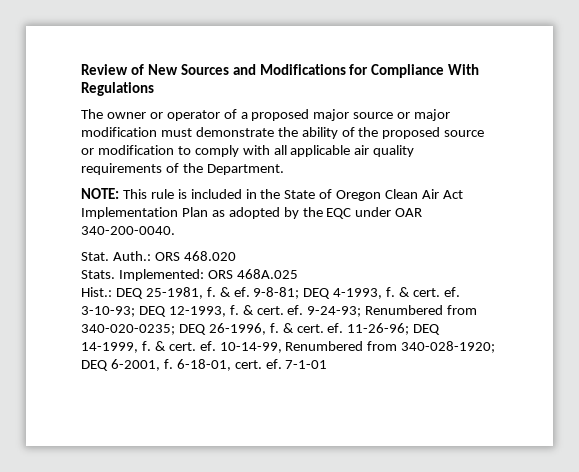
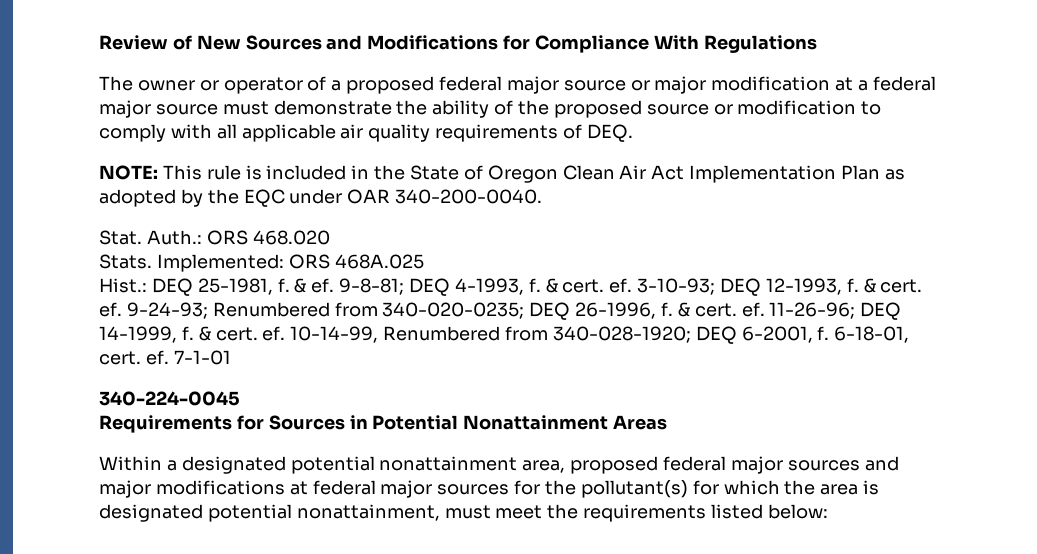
(310, 115) none -> [439,76,503,91] federal
(157, 132) none -> [835,76,936,91] [99,100,218,118] at a federal major source
[182,163,284,175] the Department. -> [586,124,633,142] DEQ.
(328, 364) none -> [99,391,240,406] [99,415,668,433] [99,456,899,474] [99,480,880,498] [99,504,828,522] // 340-224-0045 // Requirements for Sources in Potential Nonattainment Areas // Within a designated potential nonattainment area, proposed federal major sources and major modifications at federal major sources for the pollutant(s) for which the area is designated potential nonattainment, must meet the requirements listed below:

